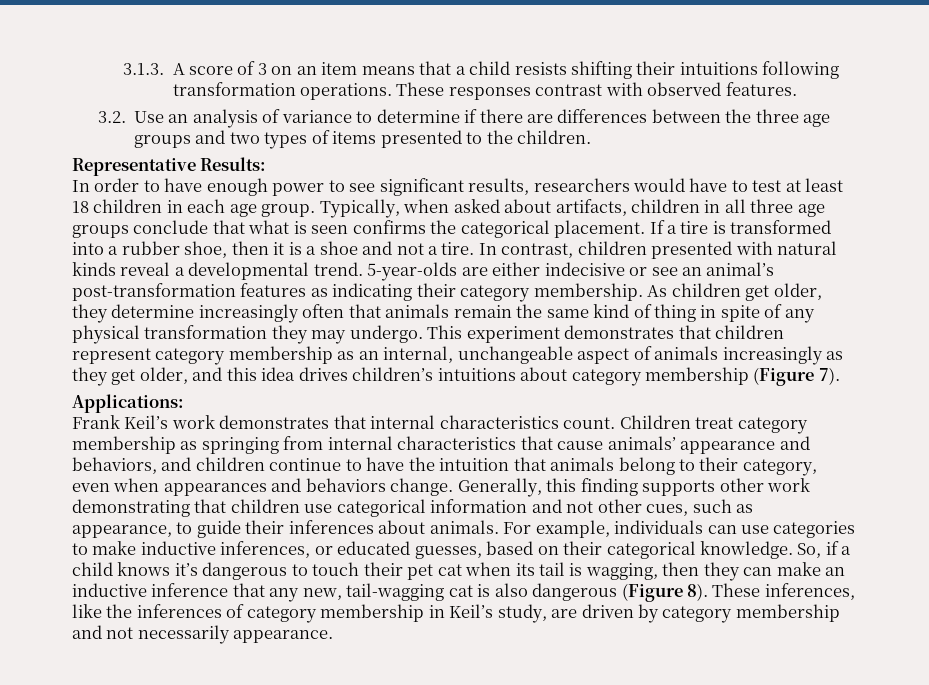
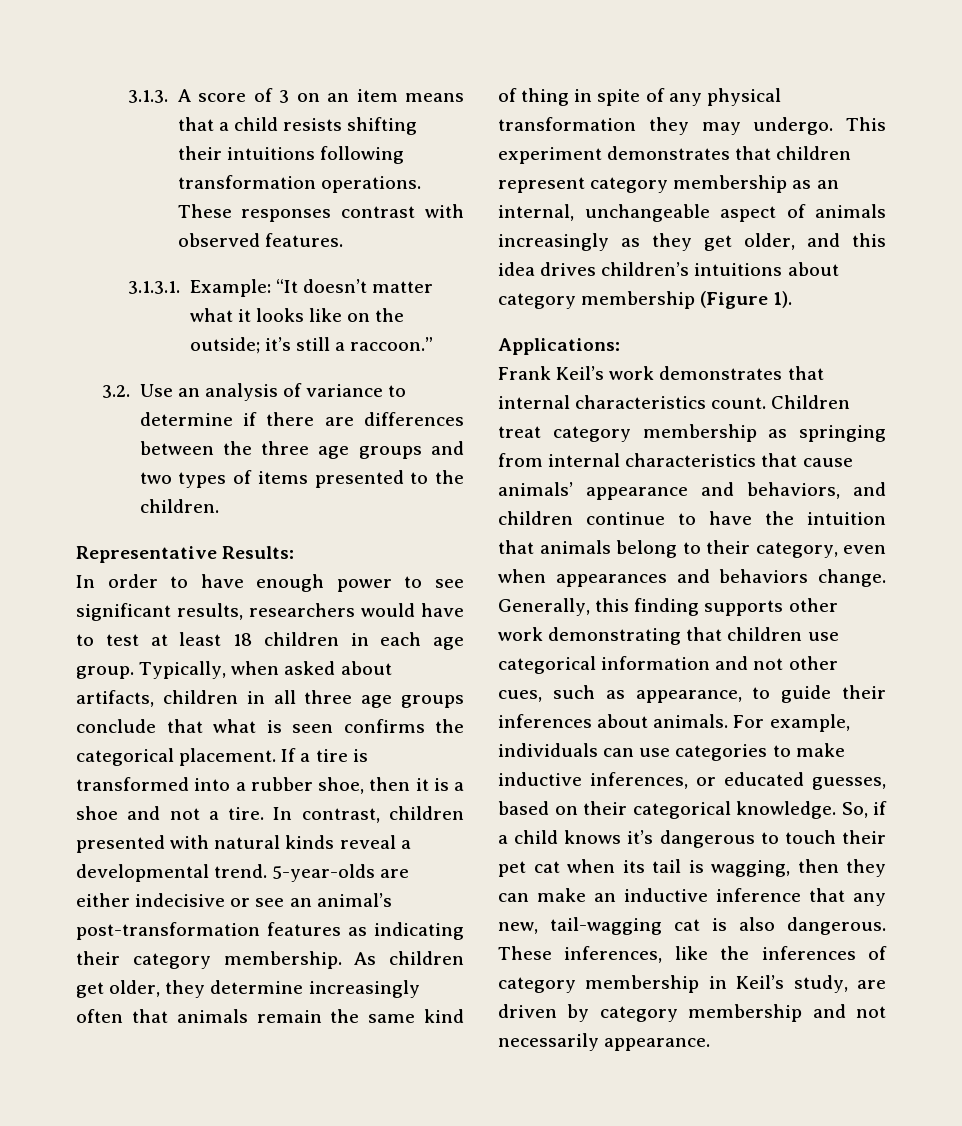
(797, 89) none -> [128,279,434,297] [189,308,405,322] [189,337,434,354] // 3.1.3.1. Example: “It doesn’t matter what it looks like on the outside; it’s still a raccoon.”
[818,367,840,385] 7). -> [773,291,793,308] 1).
[532,583,709,602] dangerous (Figure 8). -> [787,917,886,935] dangerous.

